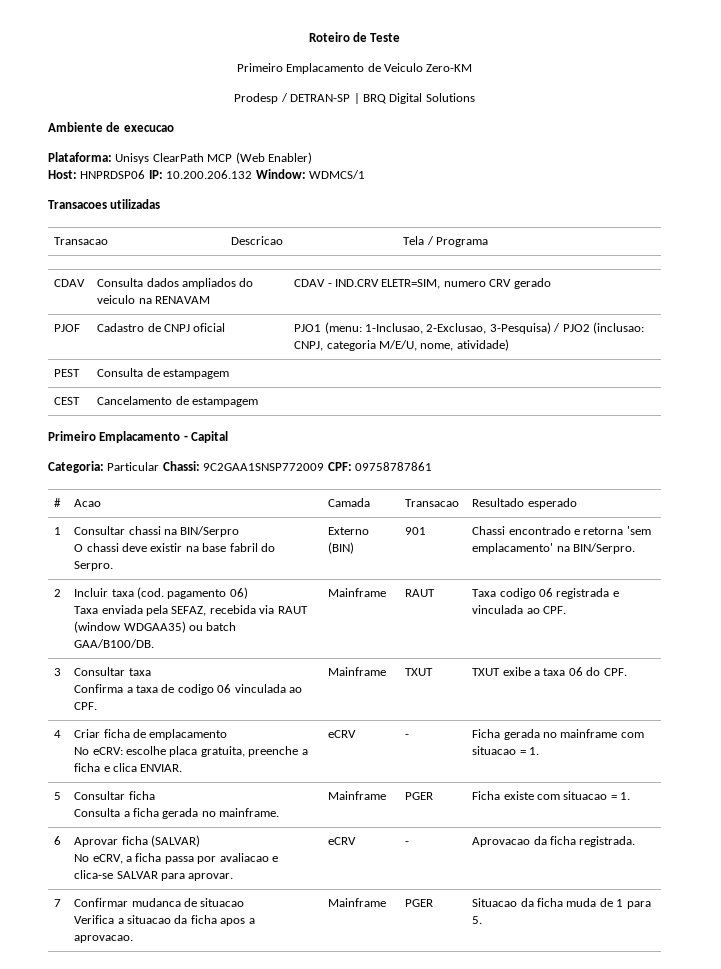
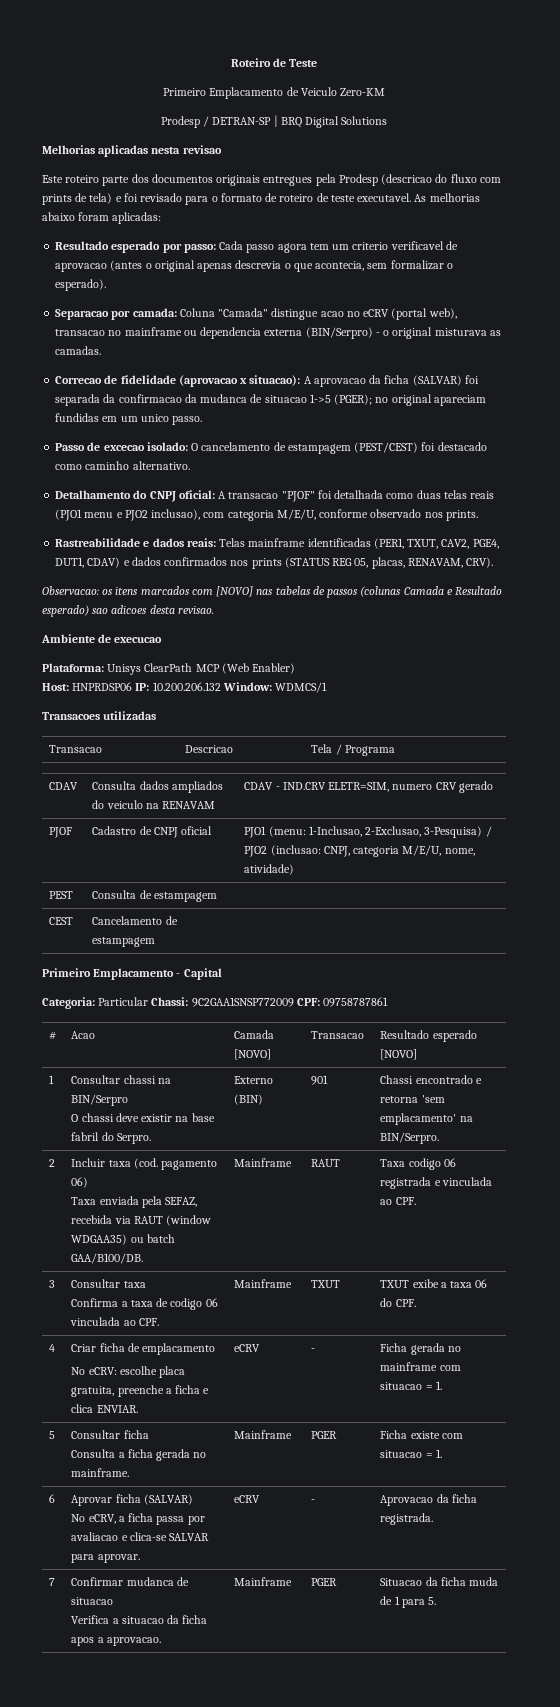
(475, 97) none -> [42,145,222,157] [42,174,501,186] [42,193,480,205] [42,212,162,224] [55,241,458,253] [55,260,453,272] [55,279,107,291] [55,308,457,320] [55,327,501,339] [55,346,102,355] [55,375,479,387] [55,394,486,406] [55,413,203,425] [55,442,487,454] [55,461,190,470] [55,490,495,502] [55,509,478,521] [55,538,499,549] [55,557,494,569] [42,586,503,598] [42,605,214,617] // Melhorias aplicadas nesta revisao // Este roteiro parte dos documentos originais entregues pela Prodesp (descricao do fluxo com prints de tela) e foi revisado para o formato de roteiro de teste executavel. As melhorias abaixo foram aplicadas: // Resultado esperado por passo: Cada passo agora tem um criterio verificavel de aprovacao (antes o original apenas descrevia o que acontecia, sem formalizar o esperado). // Separacao por camada: Coluna "Camada" distingue acao no eCRV (portal web), transacao no mainframe ou dependencia externa (BIN/Serpro) - o original misturava as camadas. // Correcao de fidelidade (aprovacao x situacao): A aprovacao da ficha (SALVAR) foi separada da confirmacao da mudanca de situacao 1->5 (PGER); no original apareciam fundidas em um unico passo. // Passo de excecao isolado: O cancelamento de estampagem (PEST/CEST) foi destacado como caminho alternativo. // Detalhamento do CNPJ oficial: A transacao "PJOF" foi detalhada como duas telas reais (PJO1 menu e PJO2 inclusao), com categoria M/E/U, conforme observado nos prints. // Rastreabilidade e dados reais: Telas mainframe identificadas (PER1, TXUT, CAV2, PGE4, DUT1, CDAV) e dados confirmados nos prints (STATUS REG 05, placas, RENAVAM, CRV). // Observacao: os itens marcados com [NOVO] nas tabelas de passos (colunas Camada e Resultado esperado) sao adicoes desta revisao.
(371, 502) none -> [234,1049,272,1060] [NOVO]
(577, 503) none -> [380,1049,418,1060] [NOVO]

